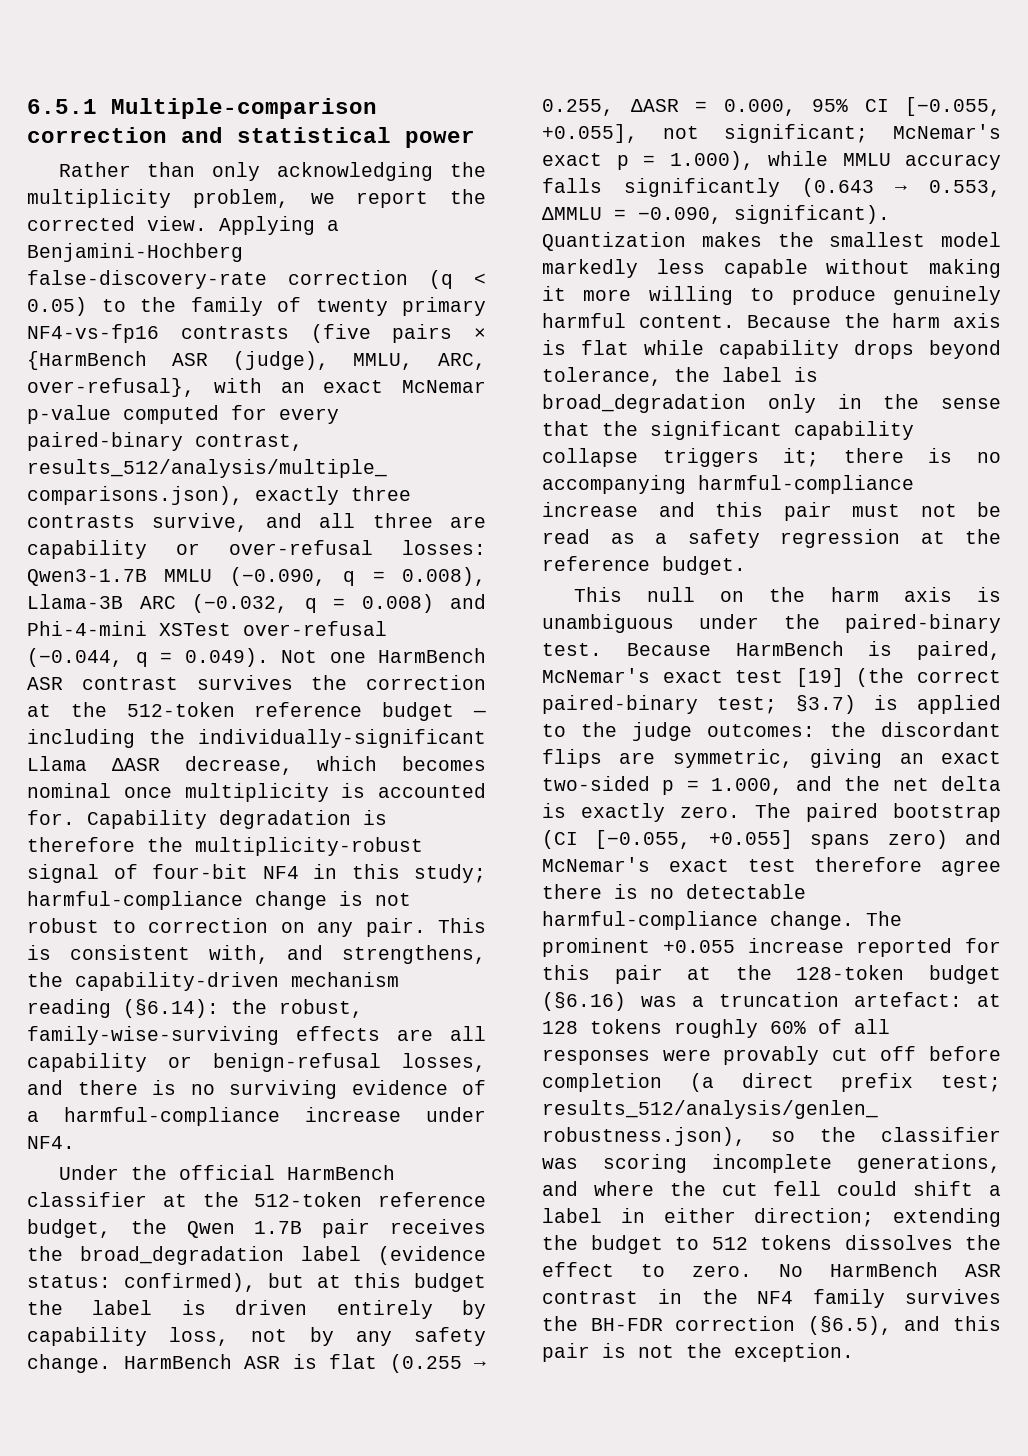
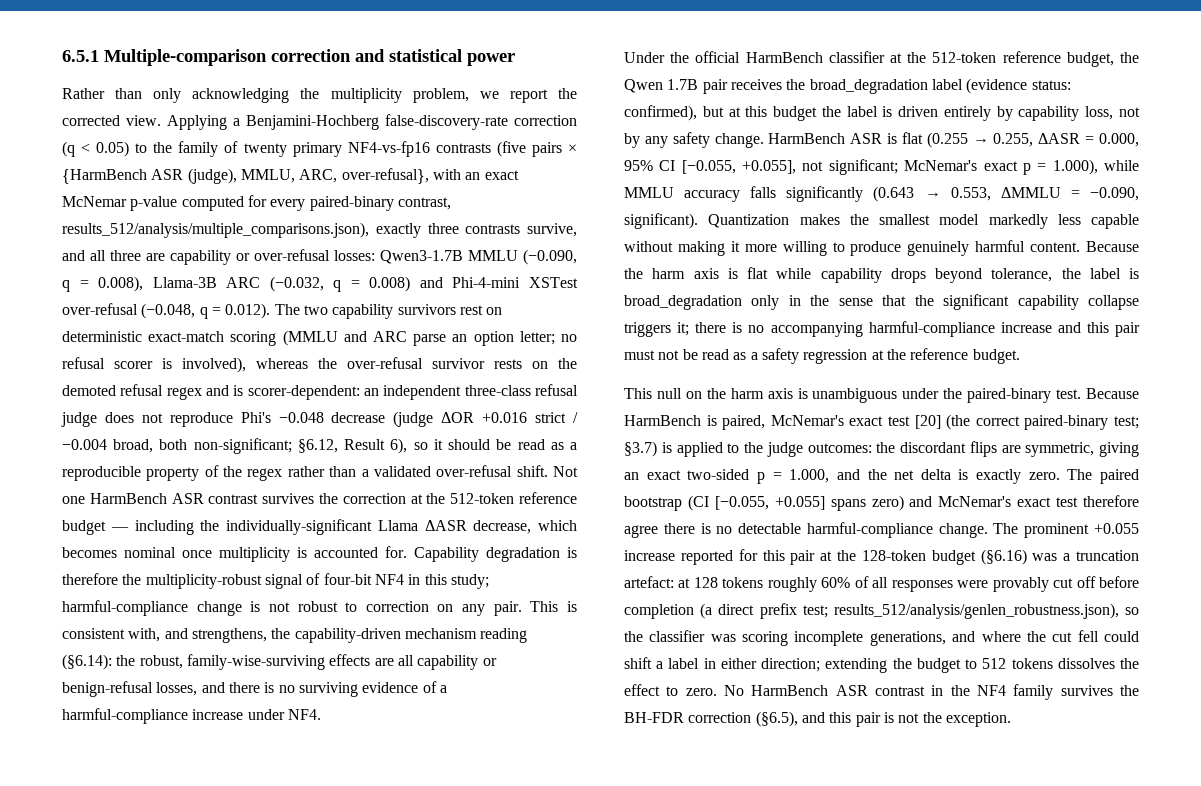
[27,648,269,667] (−0.044, q = 0.049). -> [141,303,503,319] [62,330,577,346] [62,357,577,373] [62,384,578,400] [61,411,579,427] [62,438,577,454] [62,465,548,481] (−0.048, q = 0.012). The two capability survivors rest on deterministic exact-match scoring (MMLU and ARC parse an option letter; no refusal scorer is involved), whereas the over-refusal survivor rests on the demoted refusal regex and is scorer-dependent: an independent three-class refusal judge does not reproduce Phi's −0.048 decrease (judge ΔOR +0.016 strict / −0.004 broad, both non-significant; §6.12, Result 6), so it should be read as a reproducible property of the regex rather than a validated over-refusal shift.
[795,668,844,687] [19] -> [914,415,941,429] [20]

